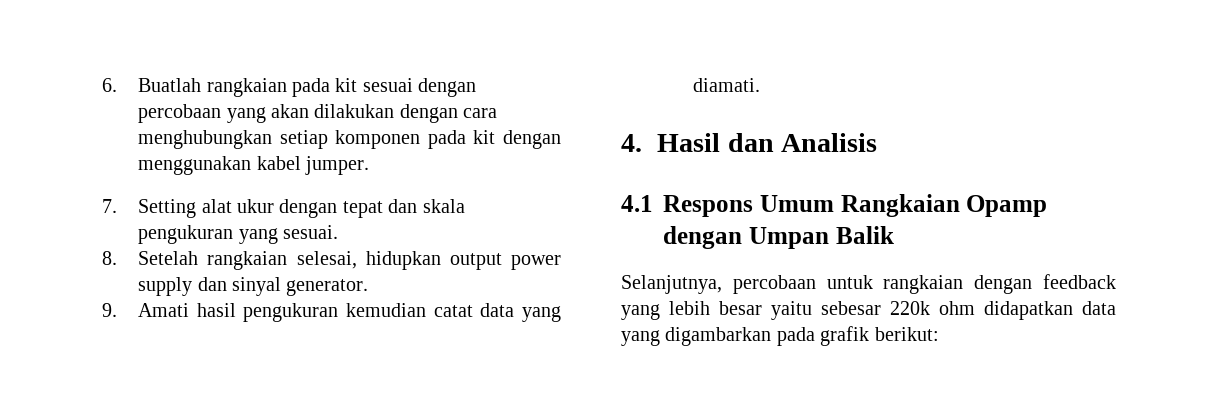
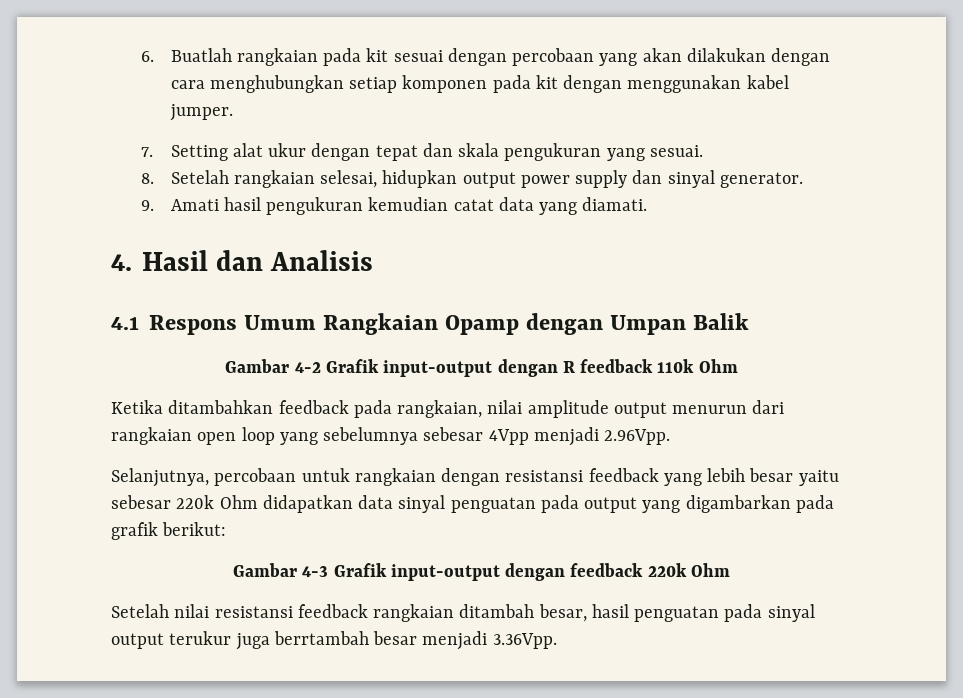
(894, 235) none -> [225,359,738,377] [111,400,785,418] [111,427,671,446] // Gambar 4-2 Grafik input-output dengan R feedback 110k Ohm // Ketika ditambahkan feedback pada rangkaian, nilai amplitude output menurun dari rangkaian open loop yang sebelumnya sebesar 4Vpp menjadi 2.96Vpp.
(1033, 284) none -> [505,470,584,482] resistansi
[939,301,975,315] ohm -> [219,495,258,509] Ohm
(1116, 308) none -> [398,495,638,513] sinyal penguatan pada output
(939, 334) none -> [233,563,730,581] [111,604,815,622] [111,631,557,650] // Gambar 4-3 Grafik input-output dengan feedback 220k Ohm // Setelah nilai resistansi feedback rangkaian ditambah besar, hasil penguatan pada sinyal output terukur juga berrtambah besar menjadi 3.36Vpp.

